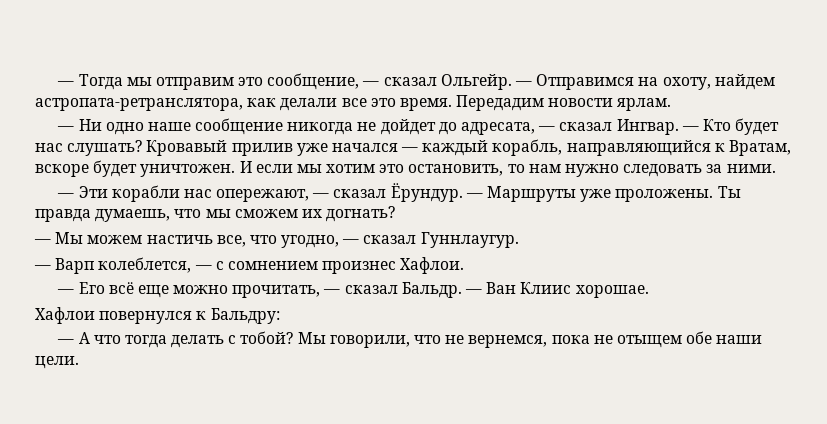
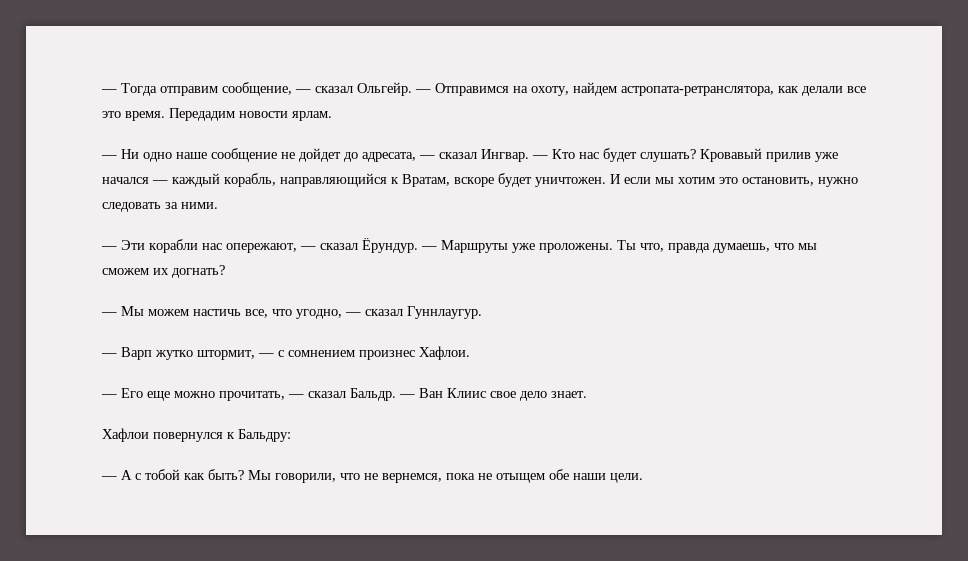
[126,77,264,90] мы отправим это -> [160,86,218,96] отправим
[287,122,354,135] никогда -> (277, 155) none
[735,118,780,135] [35,143,63,152] будет нас -> [579,148,637,162] нас будет
[507,164,561,173] то нам -> (814, 181) none
(741, 192) none -> [640,243,664,252] что,
[98,257,192,273] колеблется, -> [155,350,255,360] жутко штормит,
[108,282,134,294] всё -> (143, 393) none
[575,285,649,298] хорошае. -> [490,391,587,401] свое дело знает.
[93,331,294,348] что тогда делать с тобой? -> [135,469,244,480] с тобой как быть?

